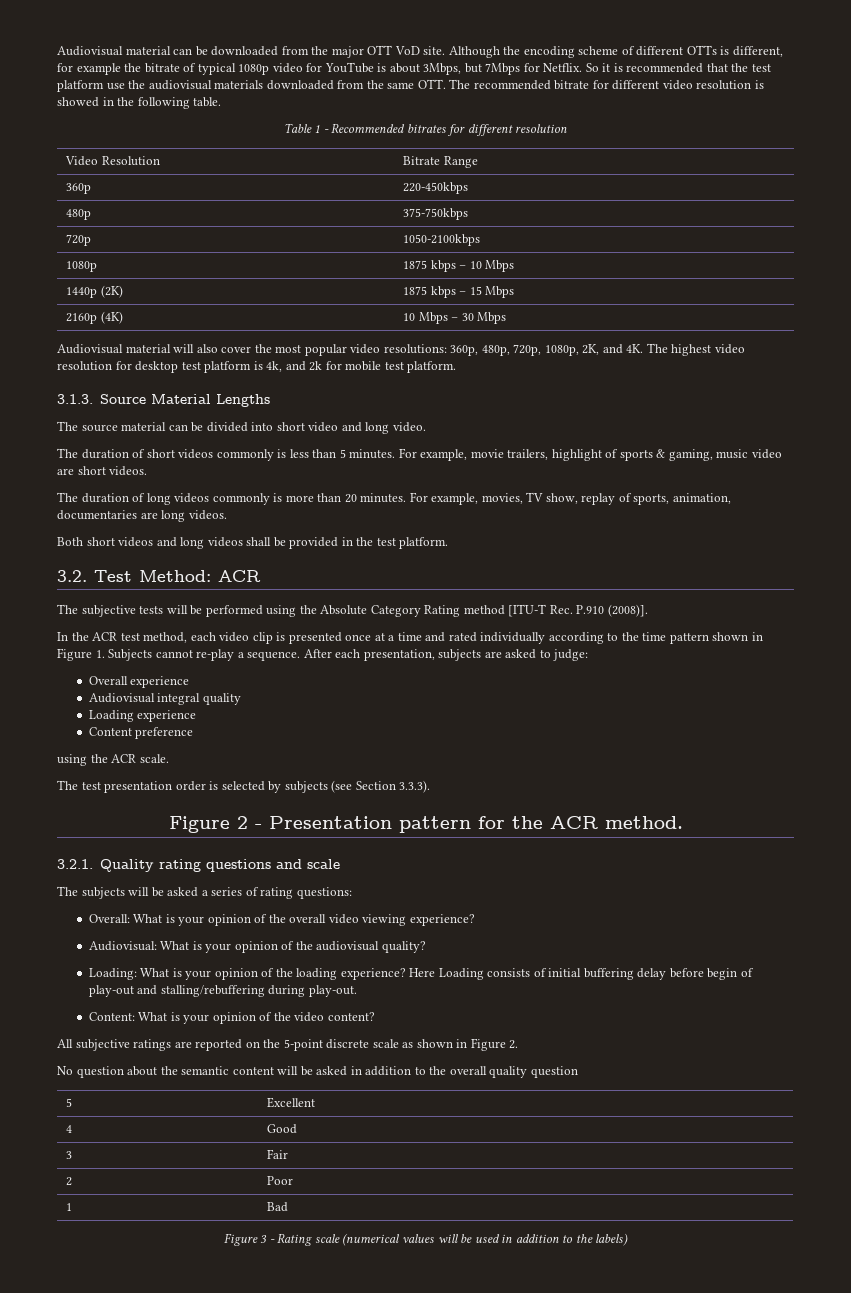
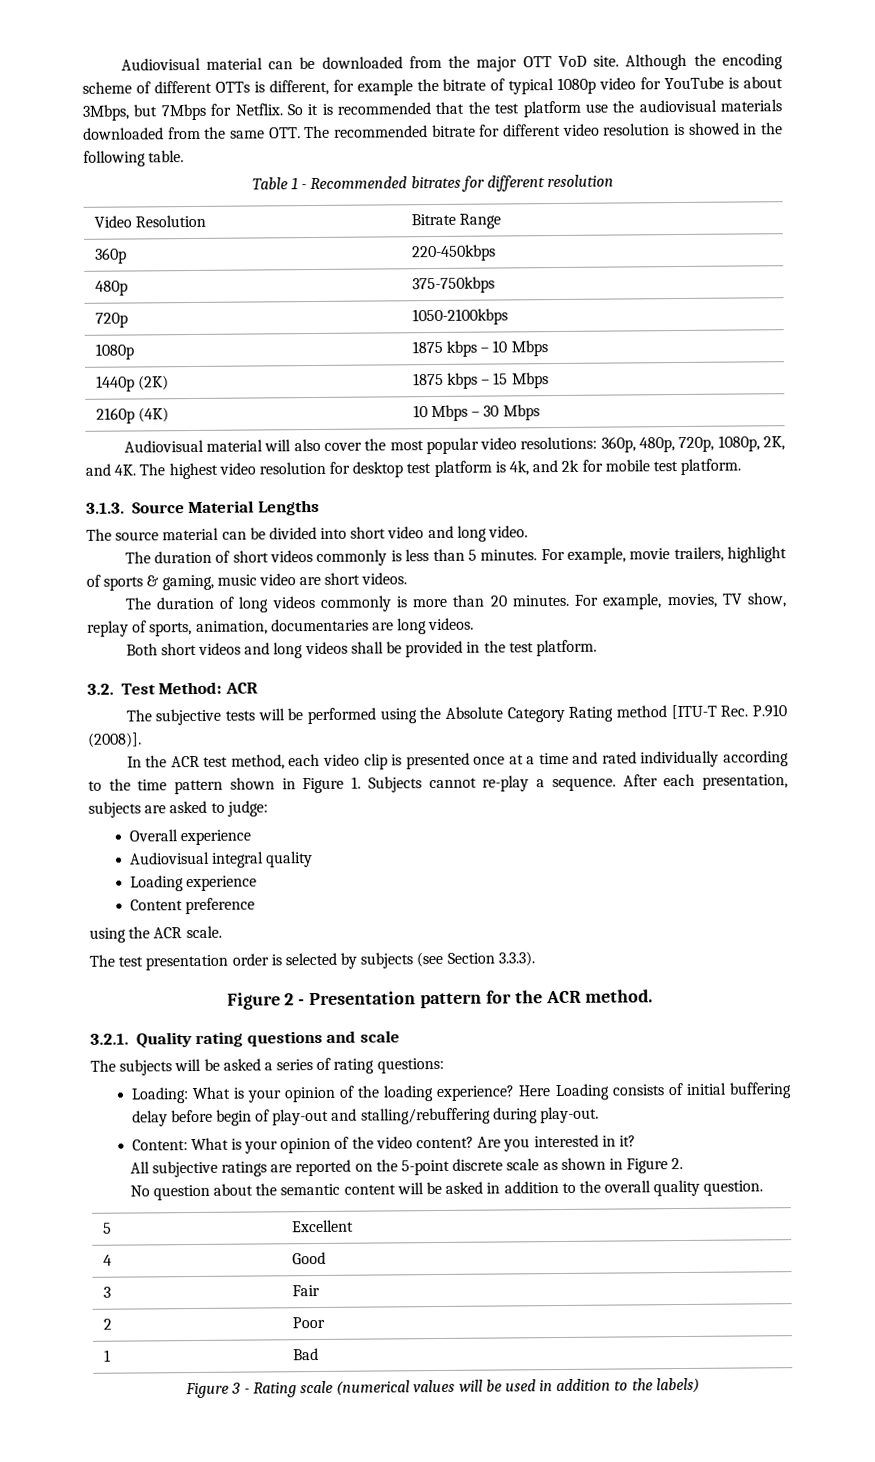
[88,914,475,926] [88,941,426,953] // Overall: What is your opinion of the overall video viewing experience? // Audiovisual: What is your opinion of the audiovisual quality? -> (444, 1065) none
(375, 1016) none -> [477,1134,636,1152] Are you interested in it?
[530,1066,578,1078] question -> [703,1180,764,1196] question.

